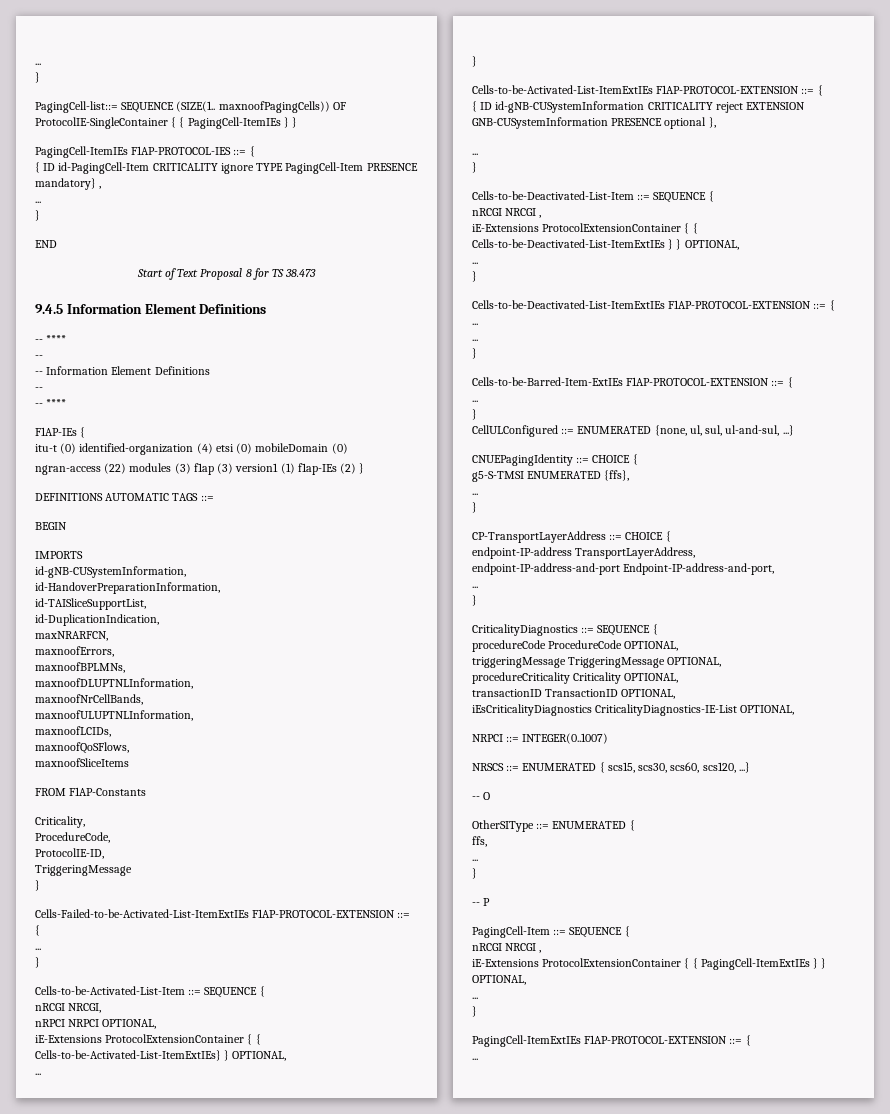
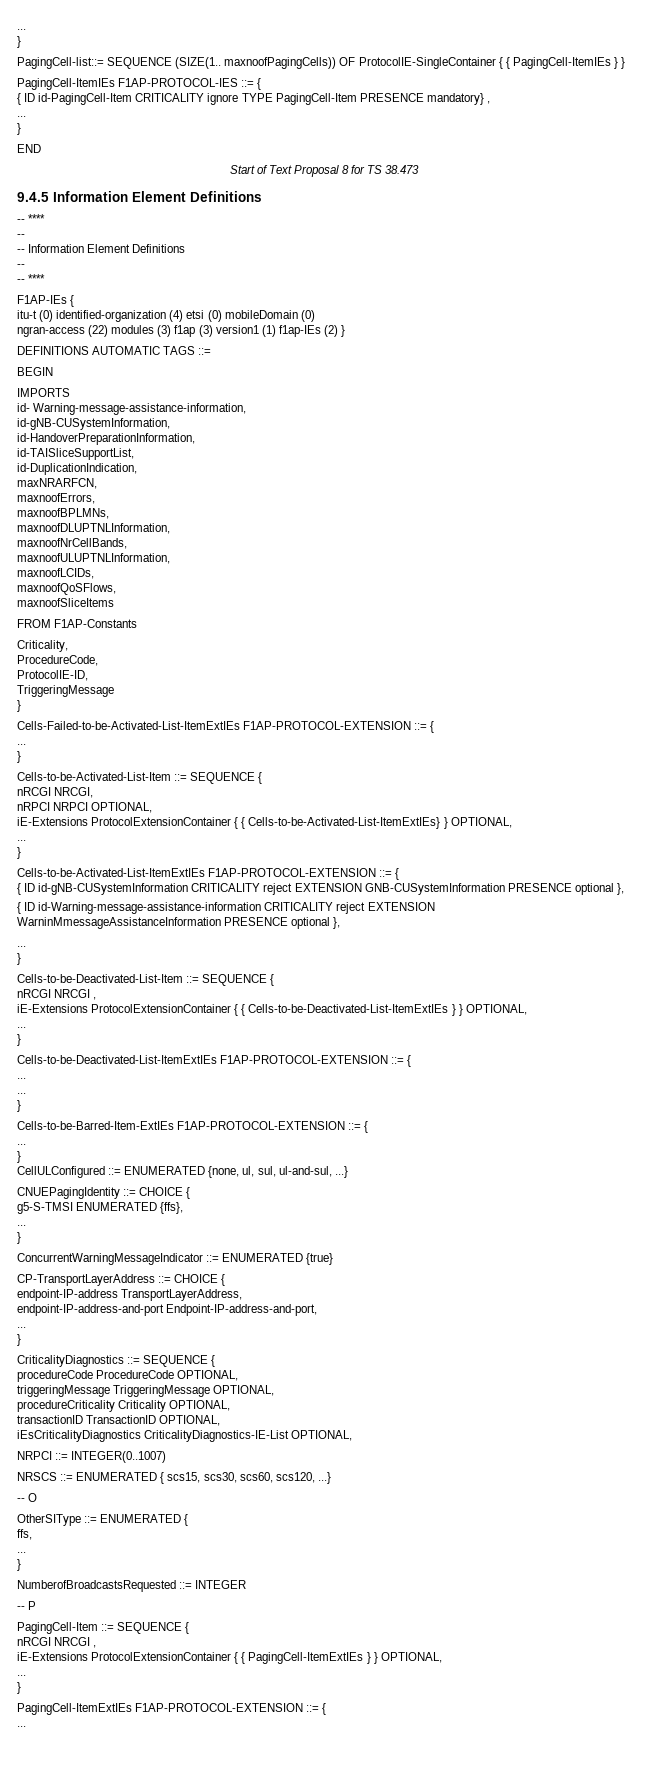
(83, 555) none -> [17,403,247,415] // id- Warning-message-assistance-information,
(716, 122) none -> [17,902,435,914] [17,917,341,929] // { ID id-Warning-message-assistance-information CRITICALITY reject EXTENSION WarninMmessageAssistanceInformation PRESENCE optional },
(477, 507) none -> [17,1253,334,1265] // ConcurrentWarningMessageIndicator ::= ENUMERATED {true}
(477, 873) none -> [17,1580,247,1592] // NumberofBroadcastsRequested ::= INTEGER

